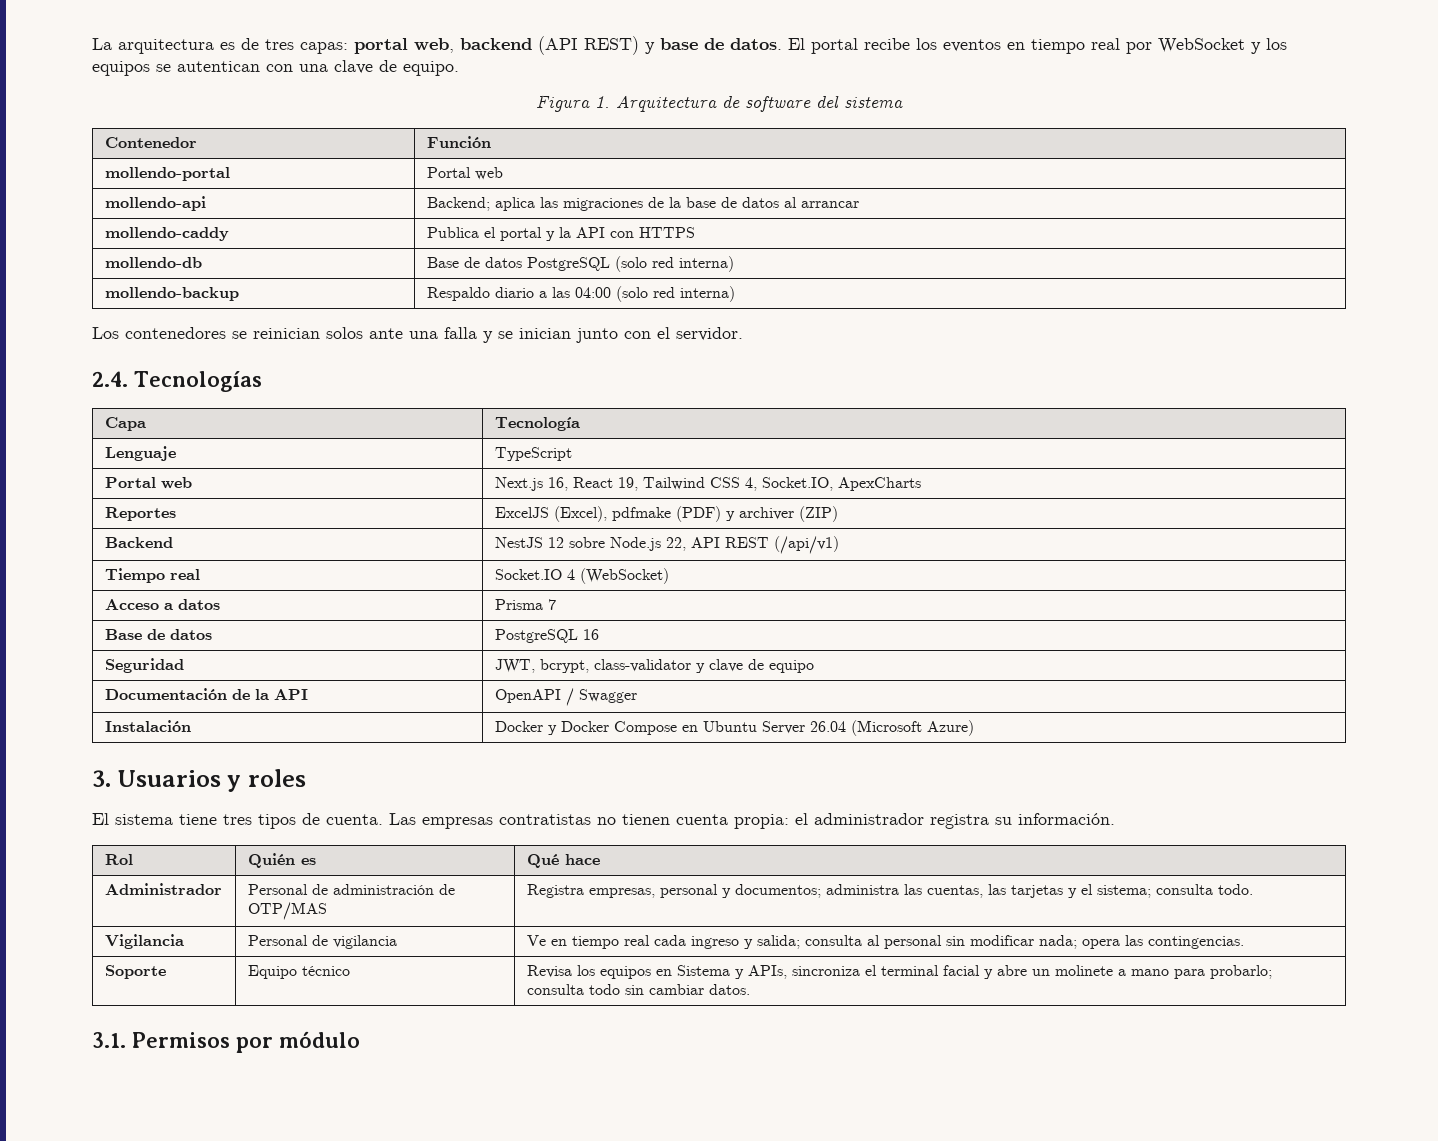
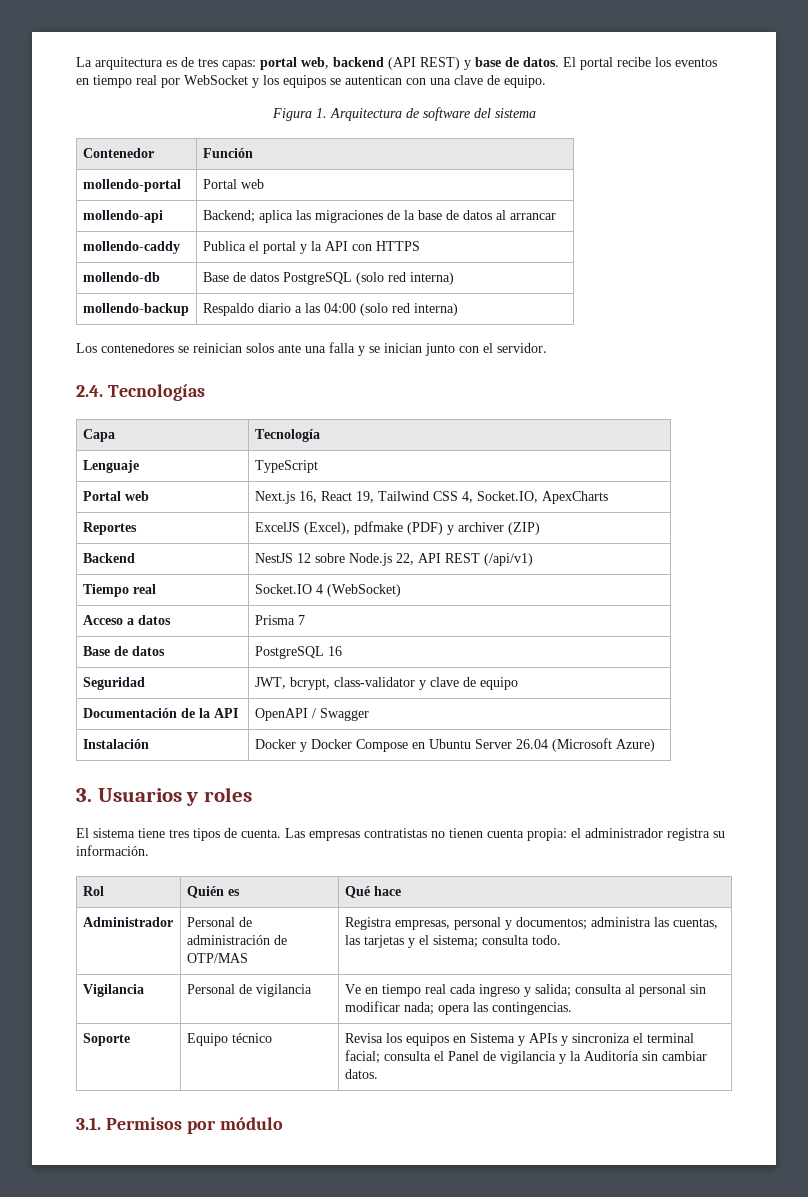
[747,965,787,979] APIs, -> [528,1033,568,1046] APIs y
[942,965,1272,979] [526,984,620,995] facial y abre un molinete a mano para probarlo; consulta todo -> [344,1050,639,1064] facial; consulta el Panel de vigilancia y la Auditoría

